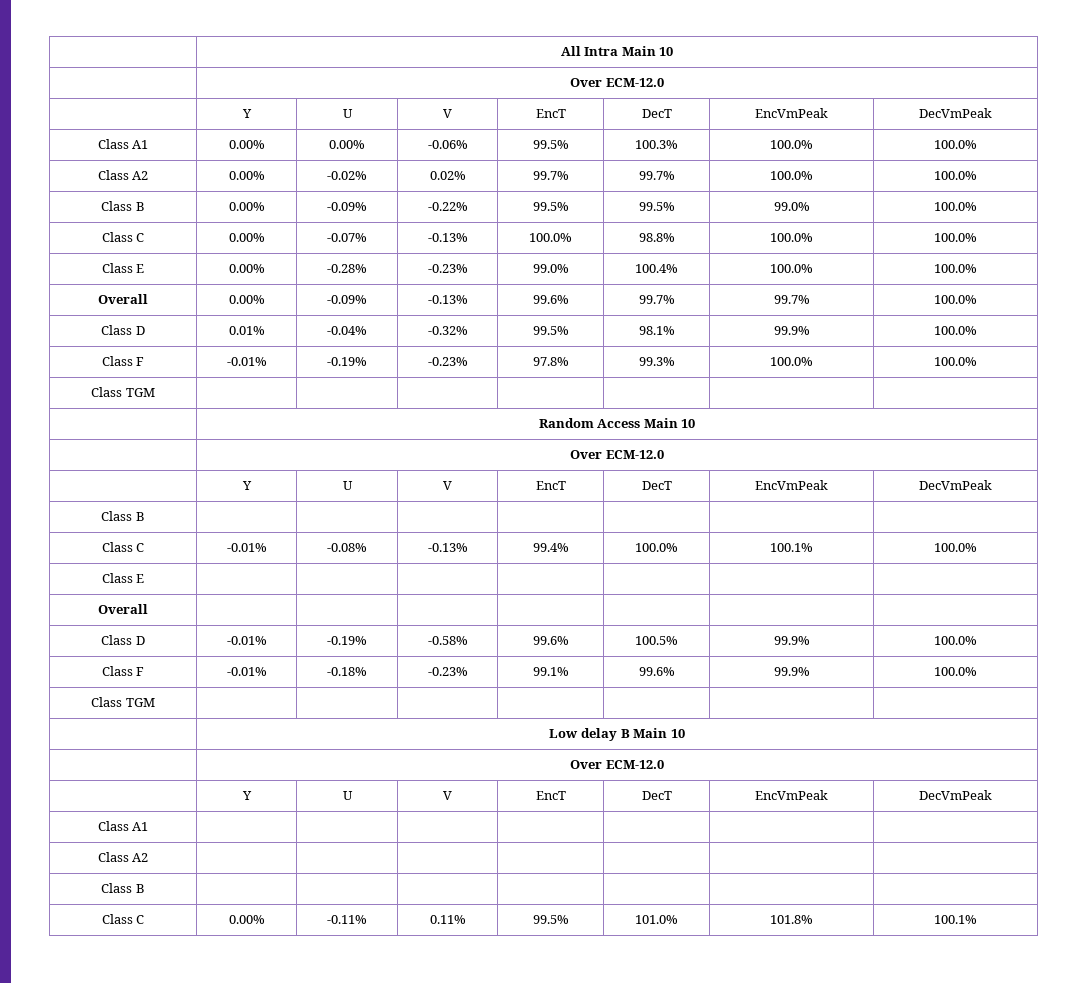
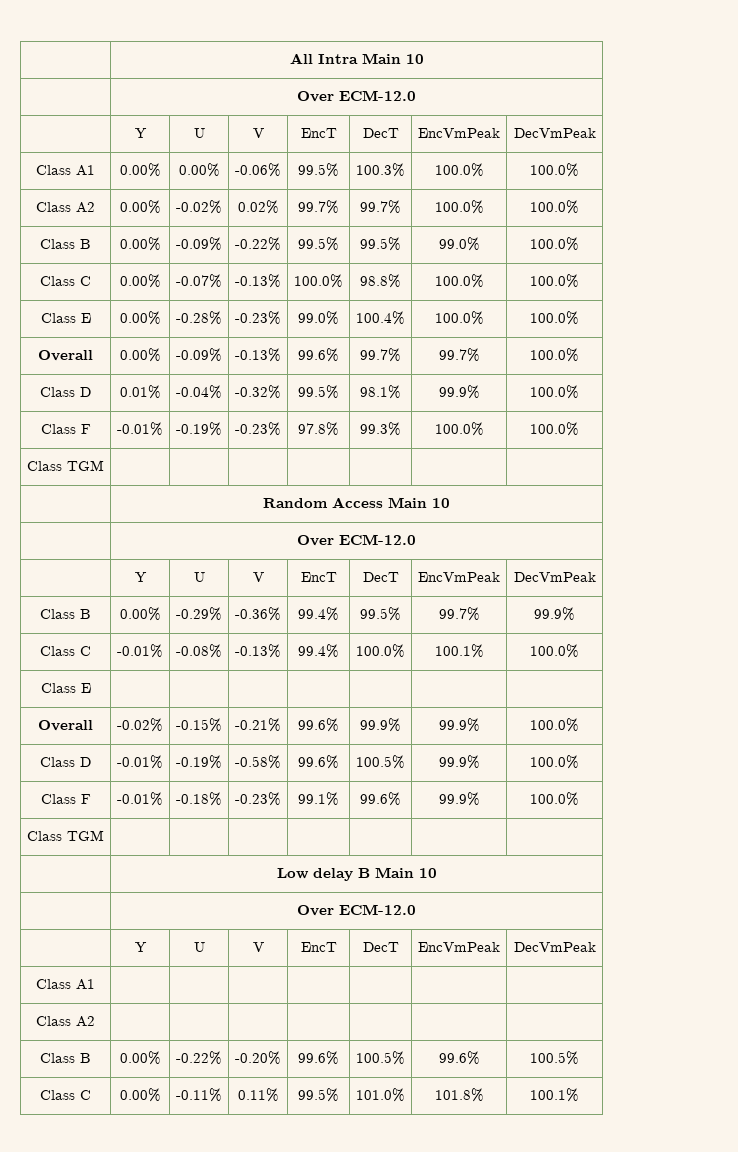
(145, 516) | | | | | | -> [119,607,161,621] [176,607,222,621] [235,607,281,621] [298,607,339,621] [360,607,401,621] [438,607,480,621] [534,607,575,621] 0.00% | -0.29% | -0.36% | 99.4% | 99.5% | 99.7% | 99.9%
(148, 609) | | | | | | -> [117,718,163,732] [176,718,222,732] [235,718,281,732] [298,718,339,732] [360,718,401,732] [438,718,480,732] [530,718,579,732] -0.02% | -0.15% | -0.21% | 99.6% | 99.9% | 99.9% | 100.0%
(145, 888) | | | | | | -> [119,1051,161,1065] [176,1051,222,1065] [235,1051,281,1065] [298,1051,339,1065] [356,1051,405,1065] [438,1051,480,1065] [530,1051,579,1065] 0.00% | -0.22% | -0.20% | 99.6% | 100.5% | 99.6% | 100.5%

